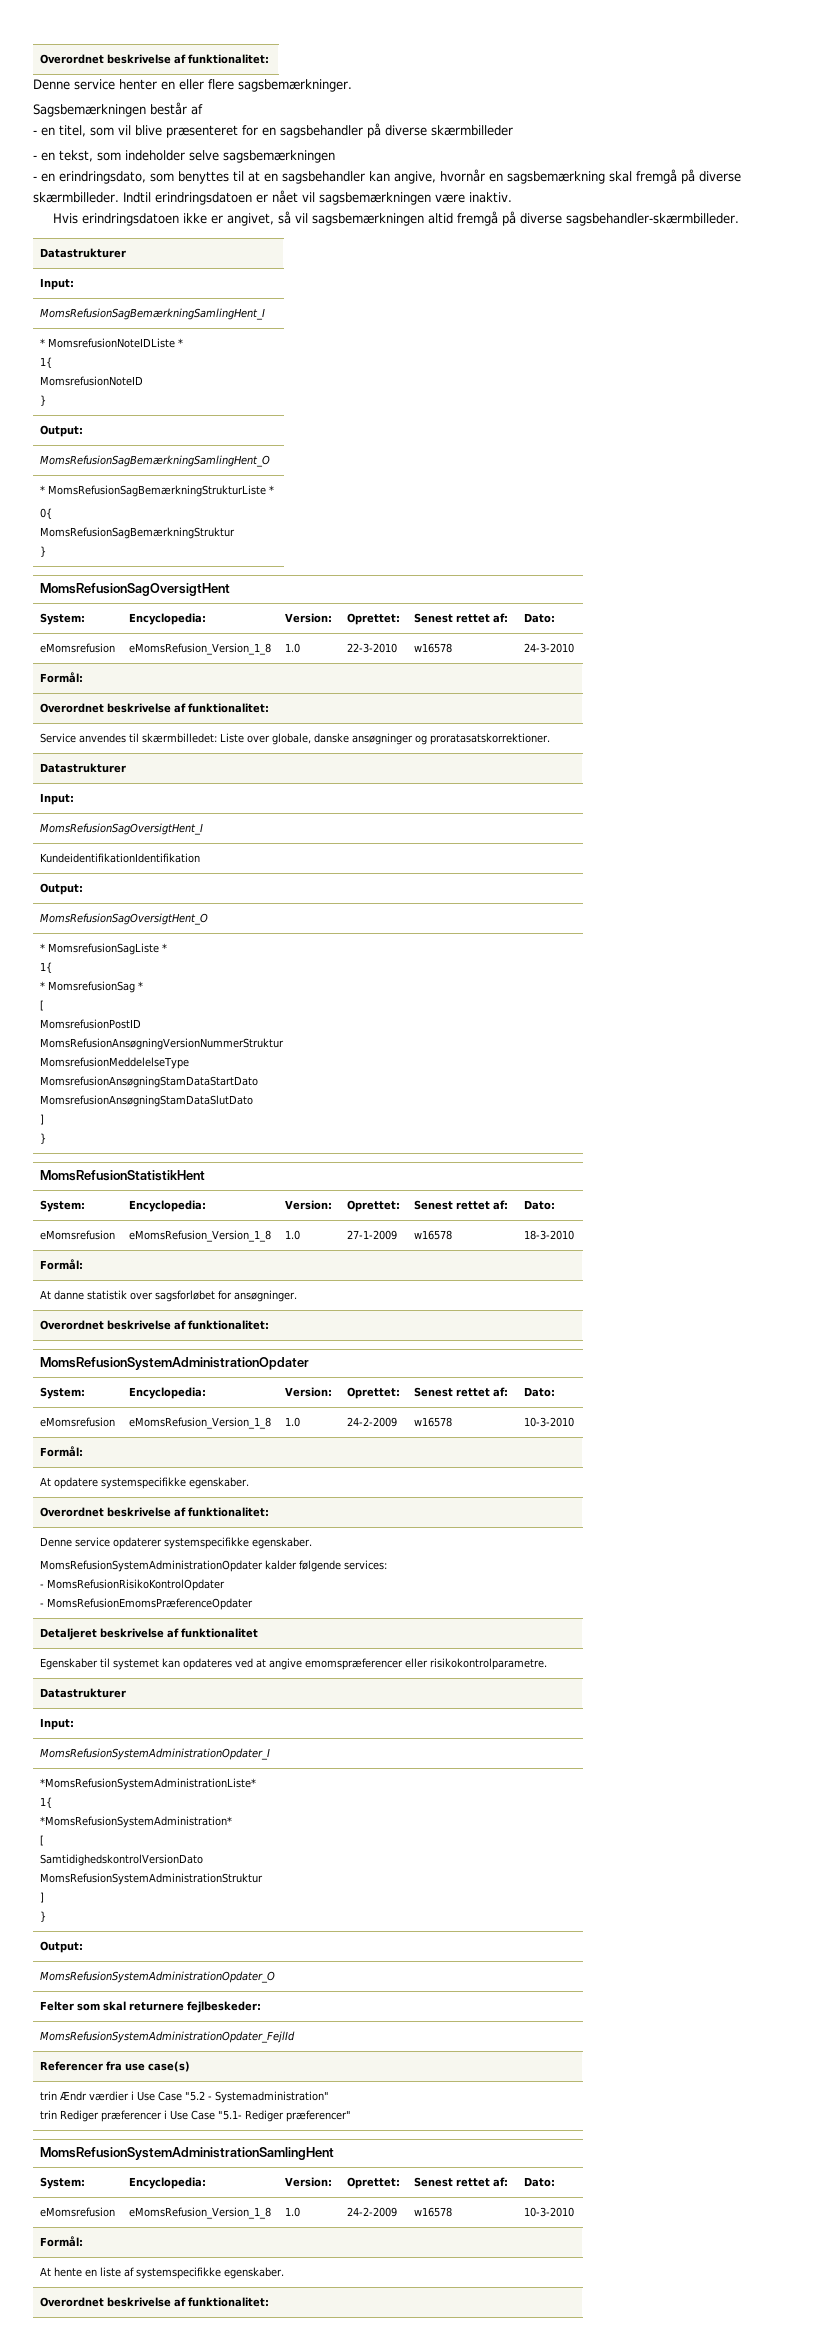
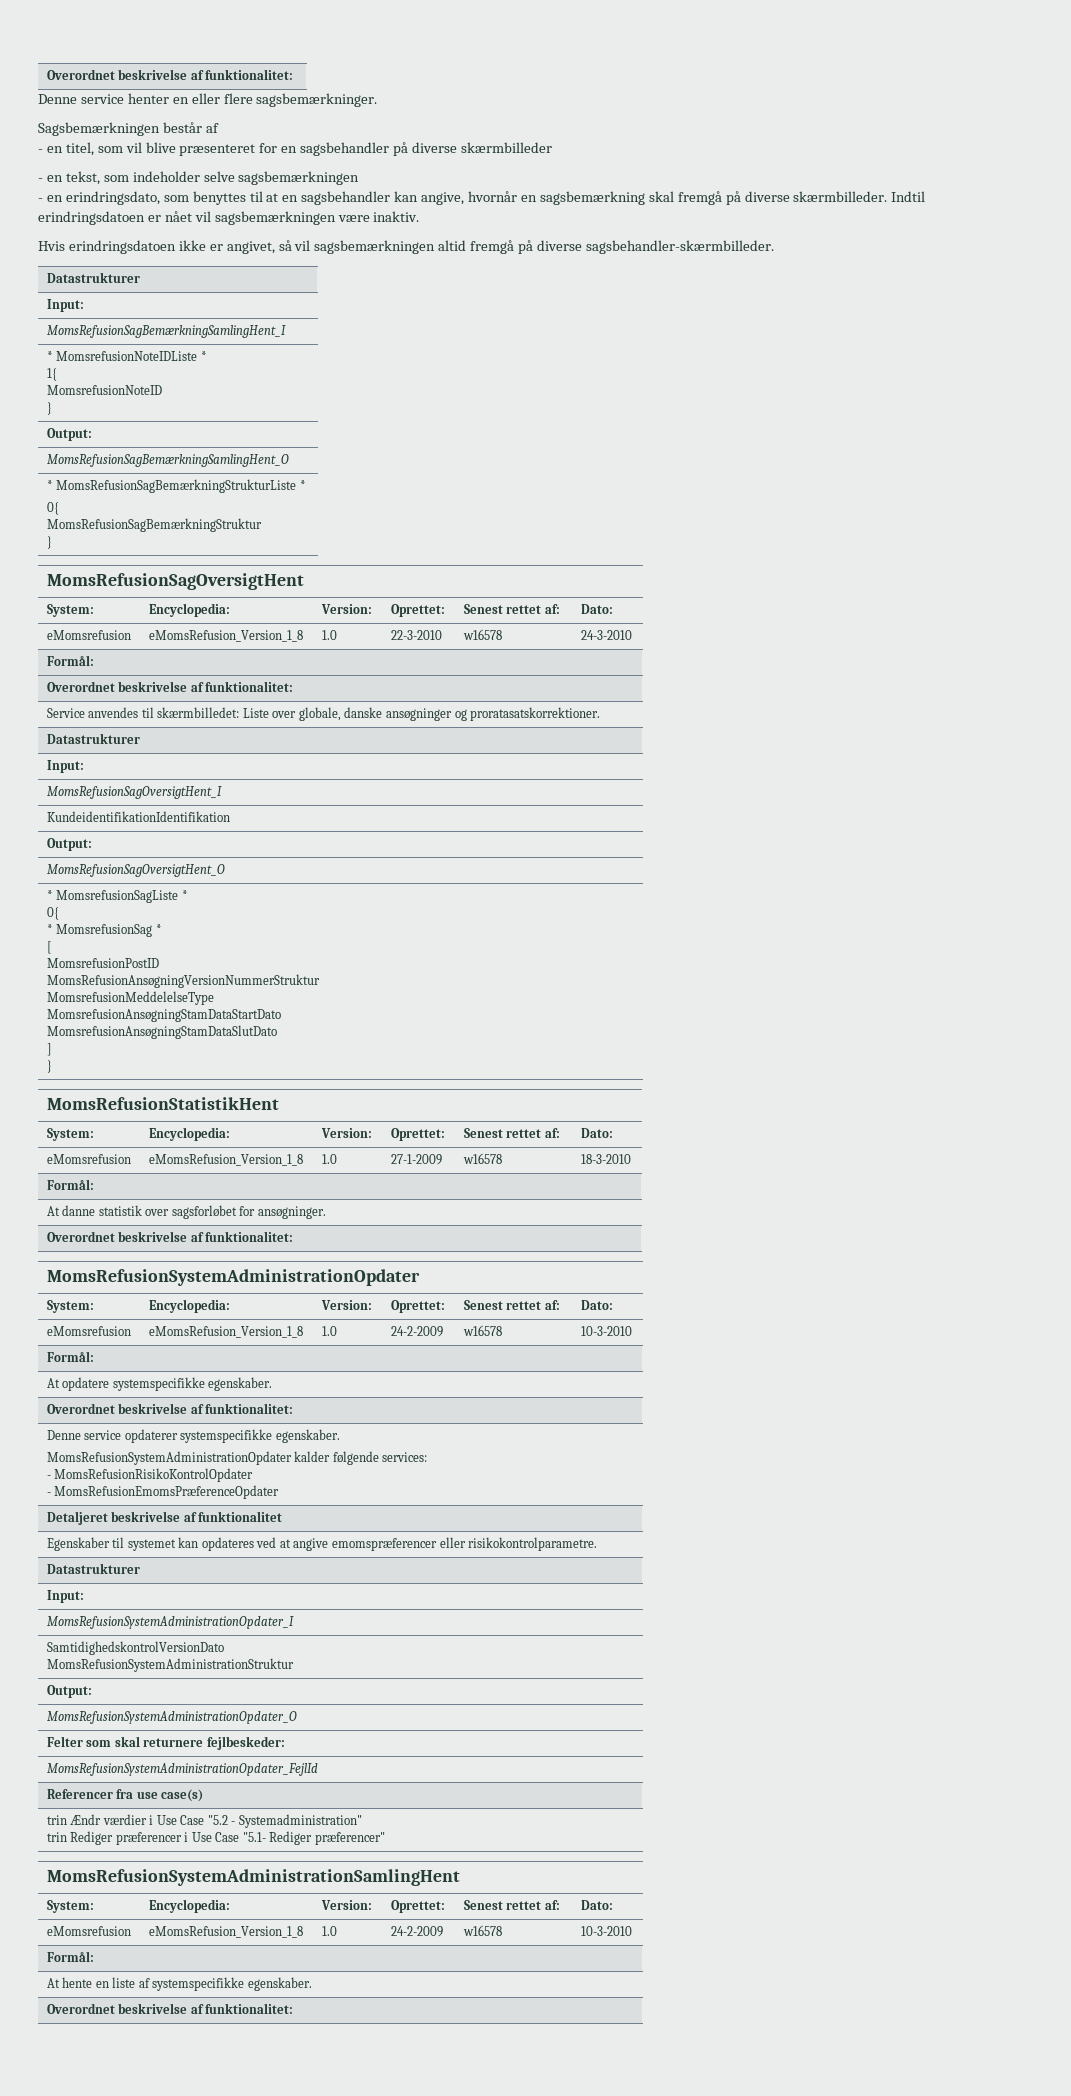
[39,962,52,973] 1{ -> [46,907,59,920] 0{
[39,1778,256,1790] [39,1797,52,1808] [39,1816,232,1828] [39,1835,44,1846] *MomsRefusionSystemAdministrationListe* // 1{ // *MomsRefusionSystemAdministration* // [ // -> (294, 1622) none
[39,1892,44,1903] [39,1911,46,1922] // ] // } -> (294, 1665) none

